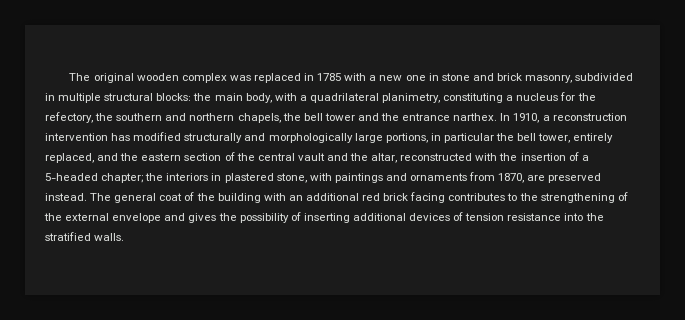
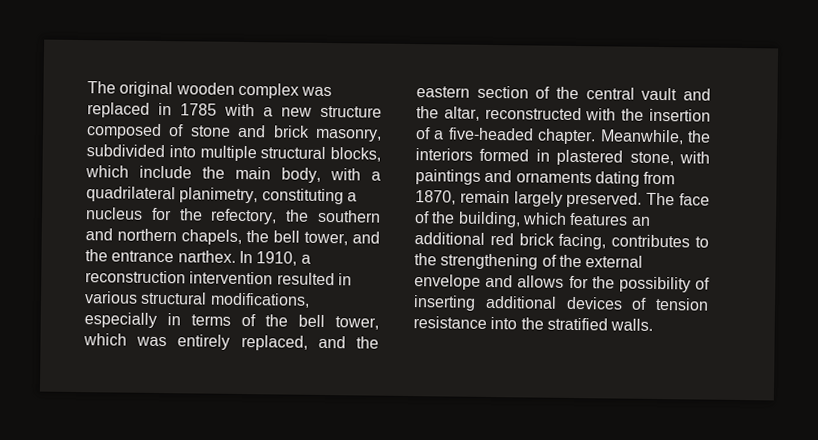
[405,73,439,81] one in -> [320,105,382,118] [86,123,185,140] structure composed of
[45,93,55,101] in -> [168,145,196,158] into
[156,93,192,101] blocks: -> [330,147,381,162] [85,165,192,179] blocks, which include
[324,113,355,121] tower -> [304,231,348,246] tower,
[111,132,571,143] has modified structurally and morphologically large portions, in particular the bell tower, -> [276,272,352,286] [84,291,310,308] [84,312,379,330] [83,333,168,347] resulted in various structural modifications, especially in terms of the bell tower, which was
[45,173,144,183] 5-headed chapter; -> [447,127,684,145] five-headed chapter. Meanwhile,
(209, 177) none -> [479,148,530,162] formed
(468, 177) none -> [594,171,640,187] dating
[527,173,602,183] [45,192,286,203] are preserved instead. The general coat of the building with -> [459,190,710,208] [414,211,629,228] remain largely preserved. The face of the building, which features
[410,192,446,203] facing -> [558,233,607,250] facing,
[188,213,217,223] gives -> [517,275,589,289] allows for

